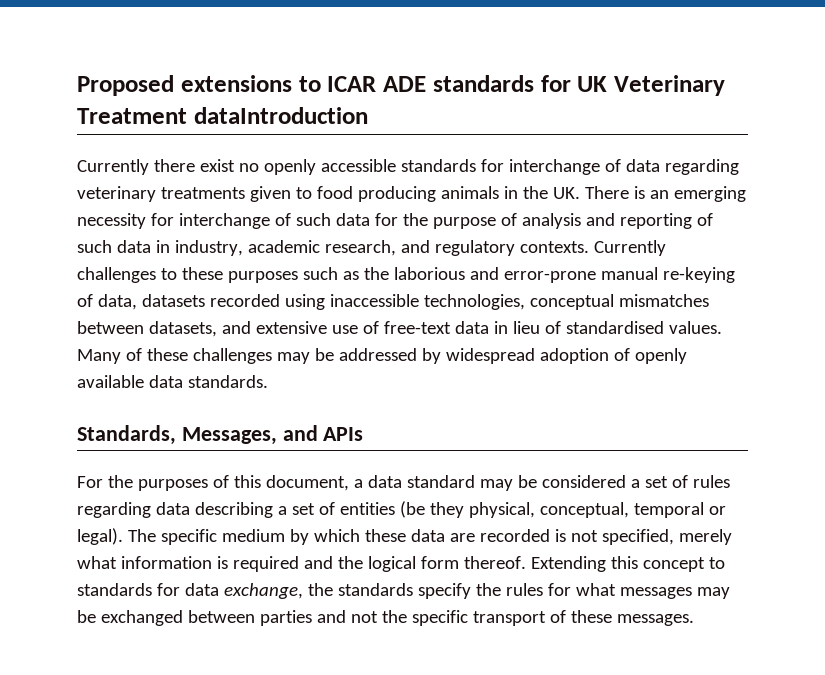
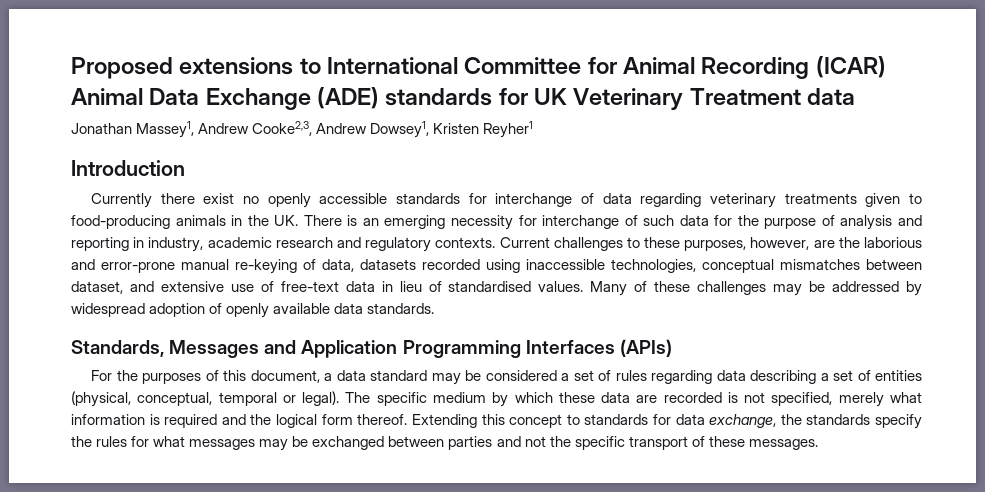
[327,76,426,92] ICAR ADE -> [327,56,886,79] [71,87,380,110] International Committee for Animal Recording (ICAR) Animal Data Exchange (ADE)
[193,107,368,124] dataIntroduction -> [807,88,856,105] [71,121,534,138] [71,160,185,176] data // Jonathan Massey1, Andrew Cooke2,3, Andrew Dowsey1, Kristen Reyher1 // Introduction
[316,186,436,202] food producing -> [71,215,170,229] food-producing
[696,213,713,226] [77,240,151,253] of such data -> (129, 244) none
[324,240,396,256] research, -> [275,237,333,248] research
[593,240,666,256] Currently -> [499,237,550,248] Current
[227,267,359,283] purposes such as -> [684,237,835,251] purposes, however, are
[148,321,217,337] datasets, -> [71,281,123,294] dataset,
[181,425,364,445] Messages, and APIs -> [169,339,672,358] Messages and Application Programming Interfaces (APIs)
[399,501,535,518] (be they physical, -> [71,391,131,407] (physical,

